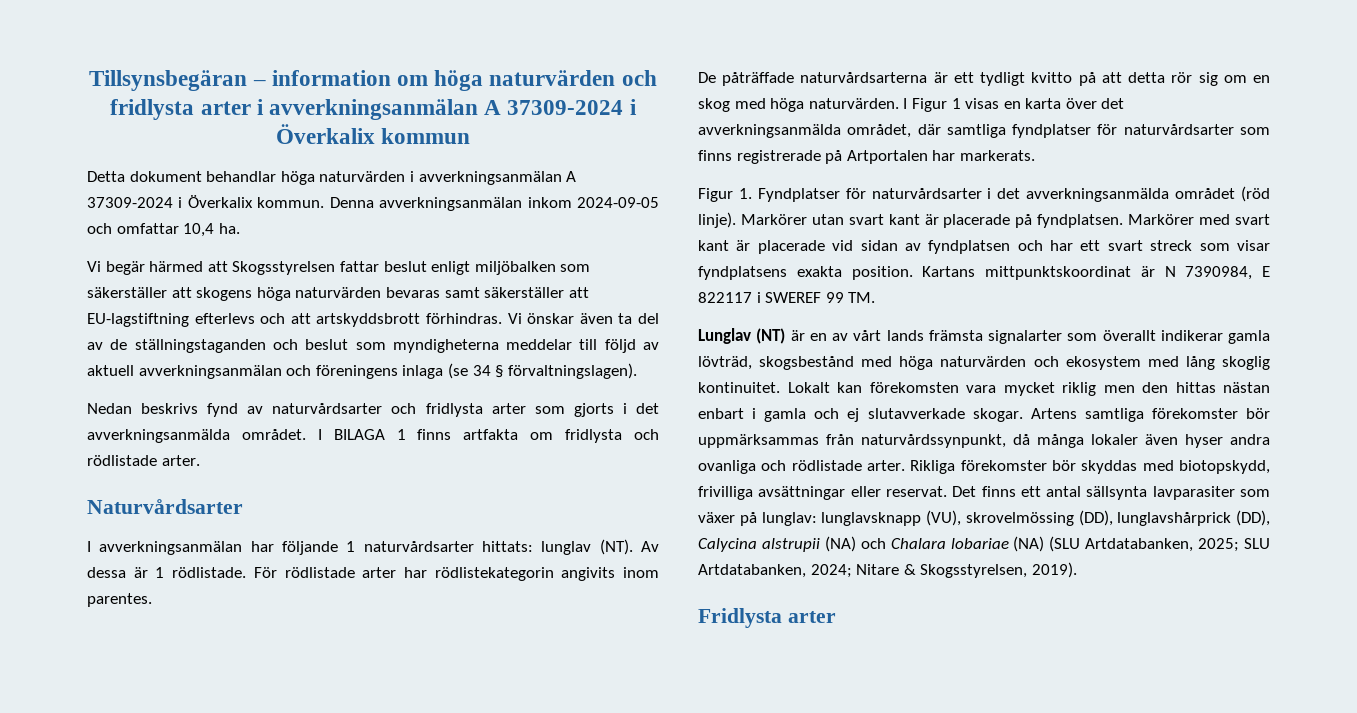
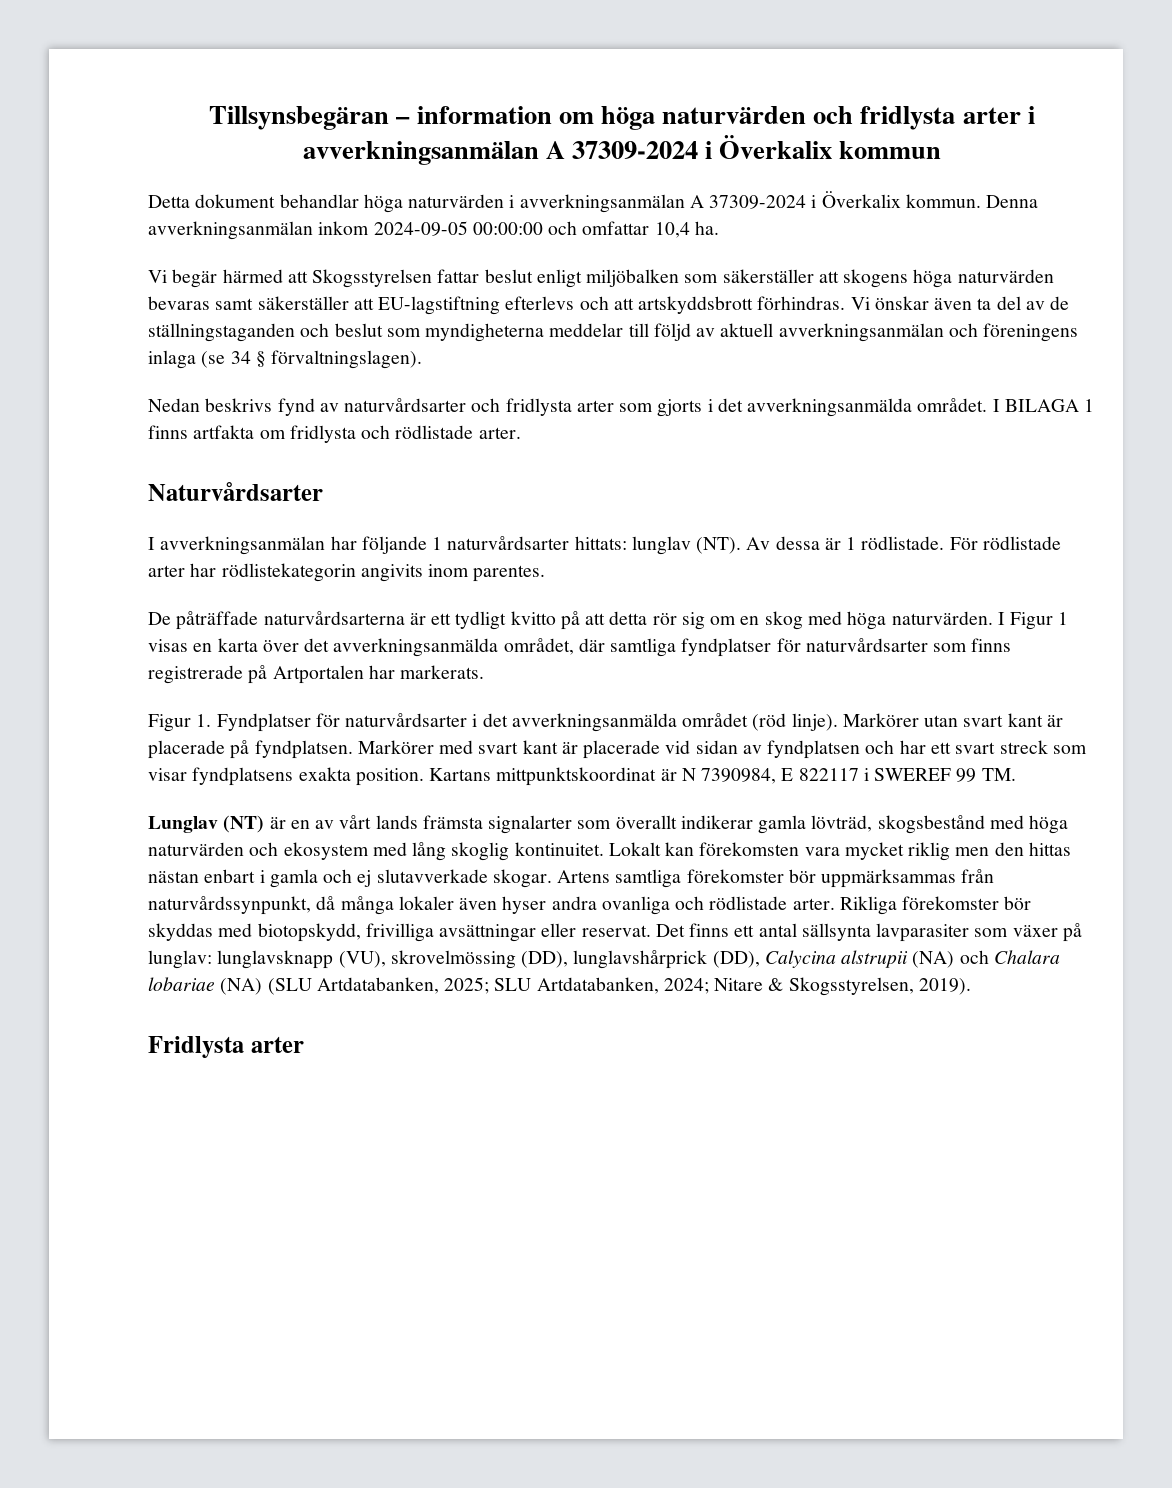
(659, 202) none -> [472,222,543,235] 00:00:00

